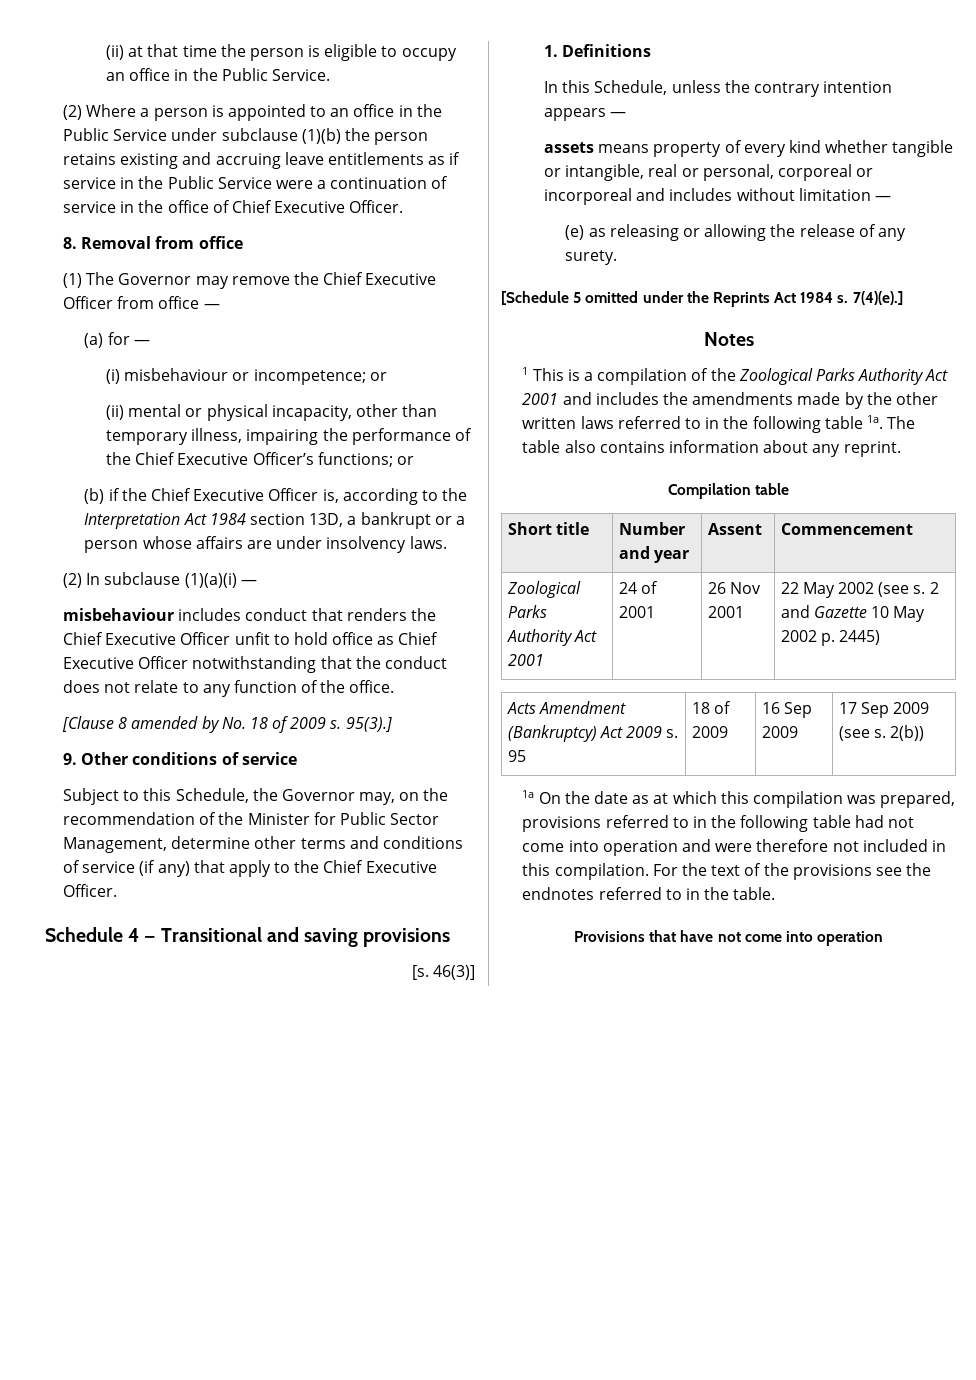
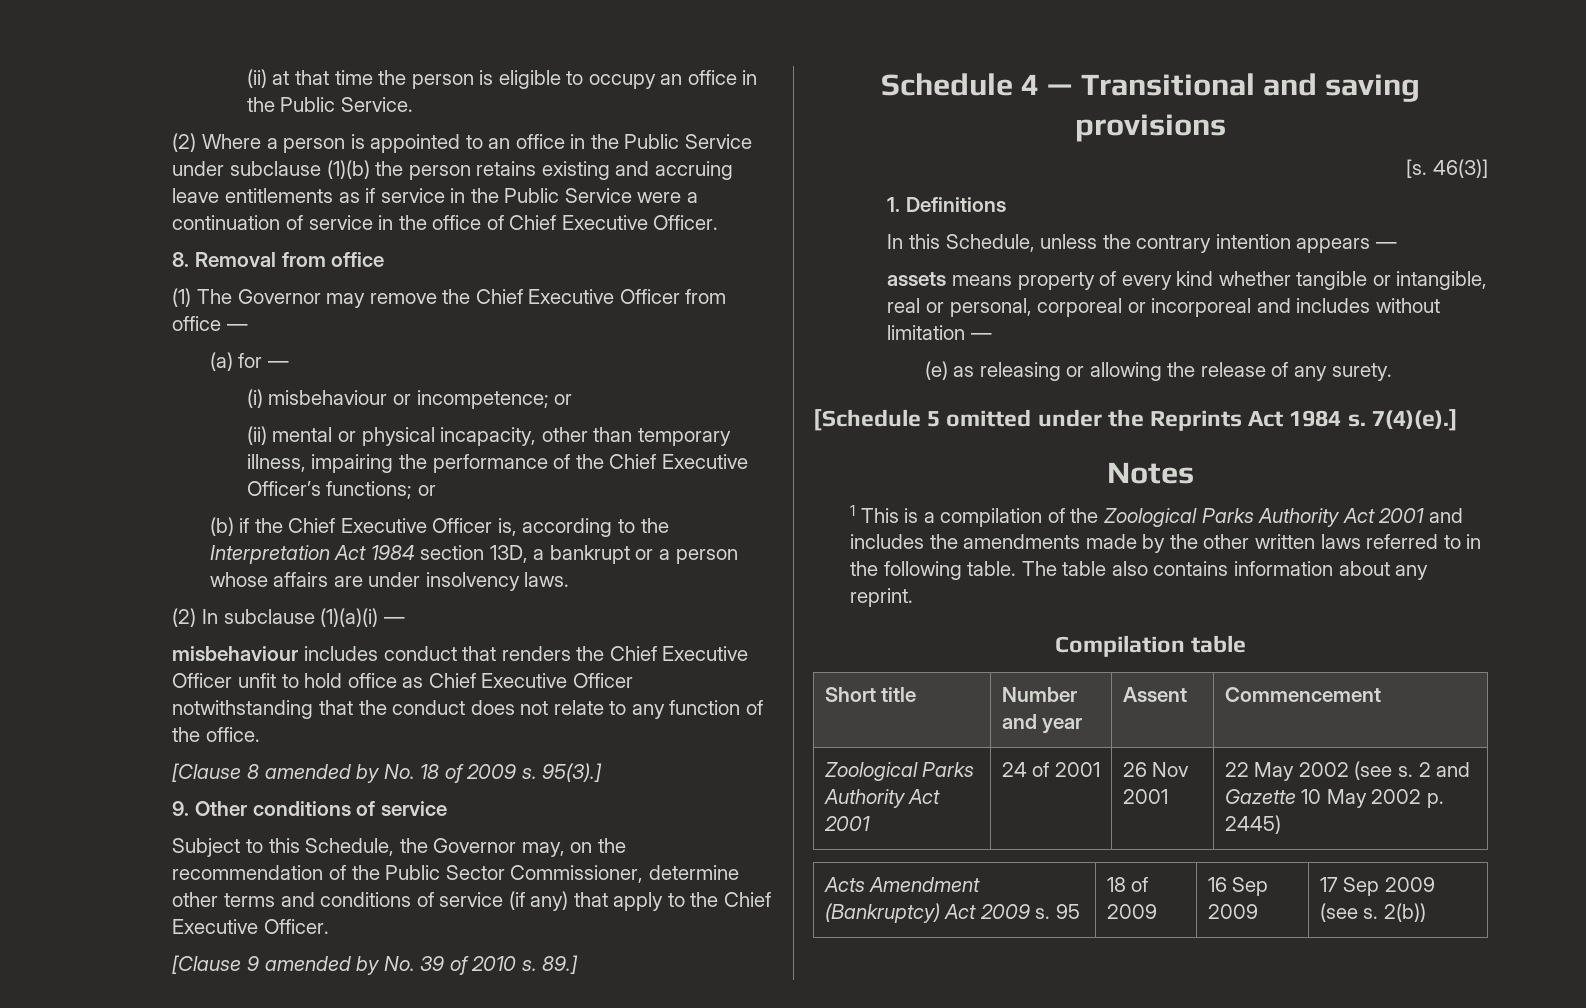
[247,812,336,825] Minister for -> (380, 872) none
[62,837,167,853] Management, -> [510,865,644,883] Commissioner,
(117, 890) none -> [172,955,579,975] // [Clause 9 amended by No. 39 of 2010 s. 89.]
[824,415,883,429] table 1a. -> [967,561,1017,576] table.
[522,790,956,808] [522,815,914,832] [522,839,946,856] [522,863,932,880] [522,887,776,900] [573,930,884,946] // 1a On the date as at which this compilation was prepared, provisions referred to in the following table had not come into operation and were therefore not included in this compilation. For the text of the provisions see the endnotes referred to in the table. // Provisions that have not come into operation -> (1426, 912) none

